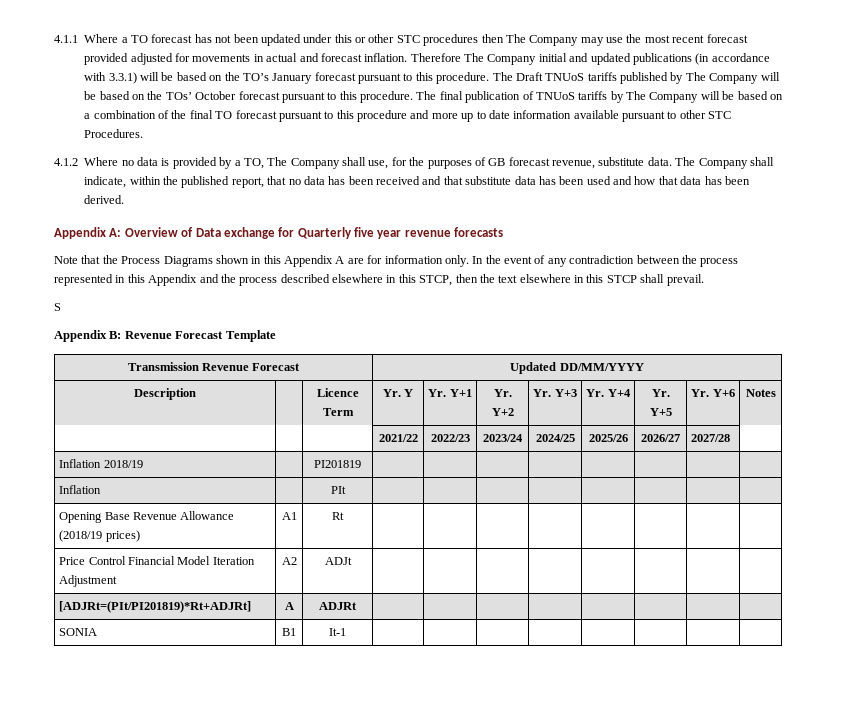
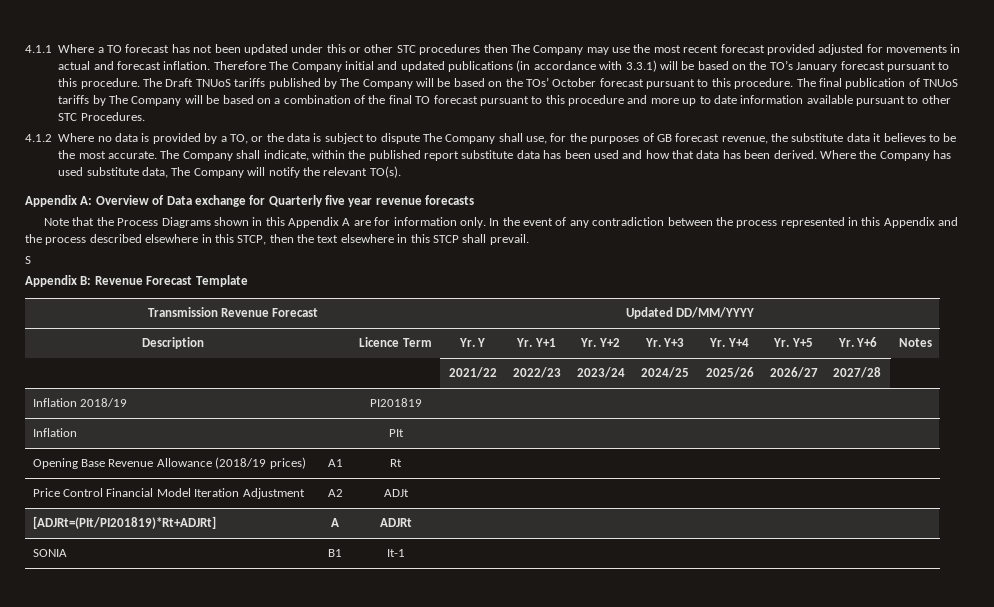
(264, 163) none -> [251,133,420,144] or the data is subject to dispute
[598,157,672,166] substitute data. -> [771,133,957,142] [58,150,157,159] the substitute data it believes to be the most accurate.
[231,176,463,188] report, that no data has been received and that -> [424,151,459,161] report
(125, 199) none -> [819,150,951,161] [58,166,401,178] Where the Company has used substitute data, The Company will notify the relevant TO(s).

